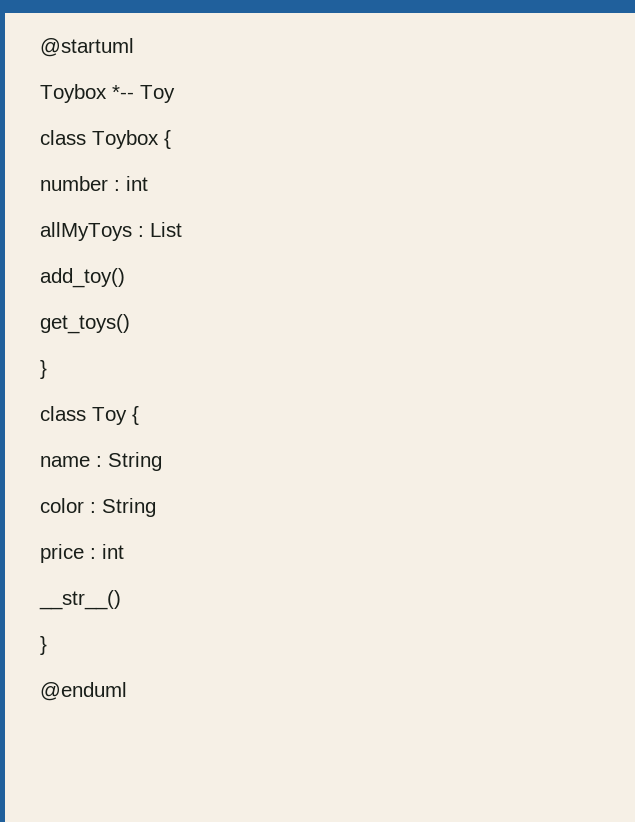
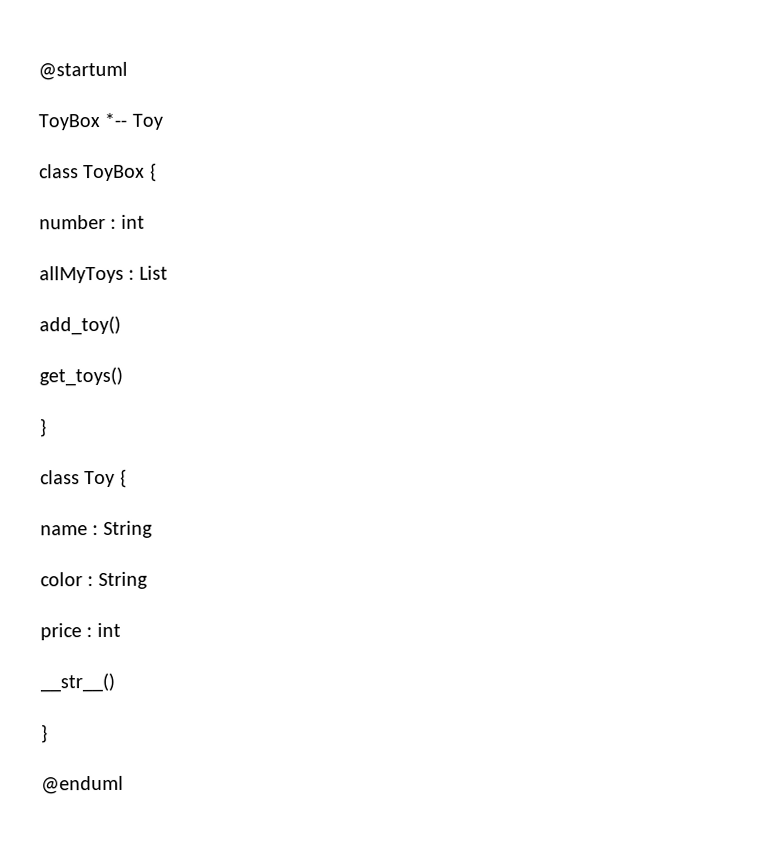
[40,84,107,103] Toybox -> [38,114,100,131] ToyBox
[92,130,159,149] Toybox -> [83,164,146,182] ToyBox

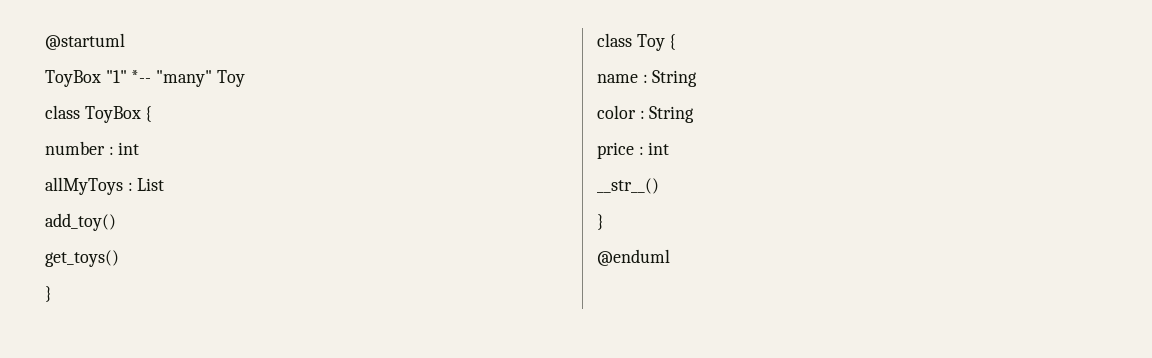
[104,112,128,127] *-- -> [105,70,213,87] "1" *-- "many"

